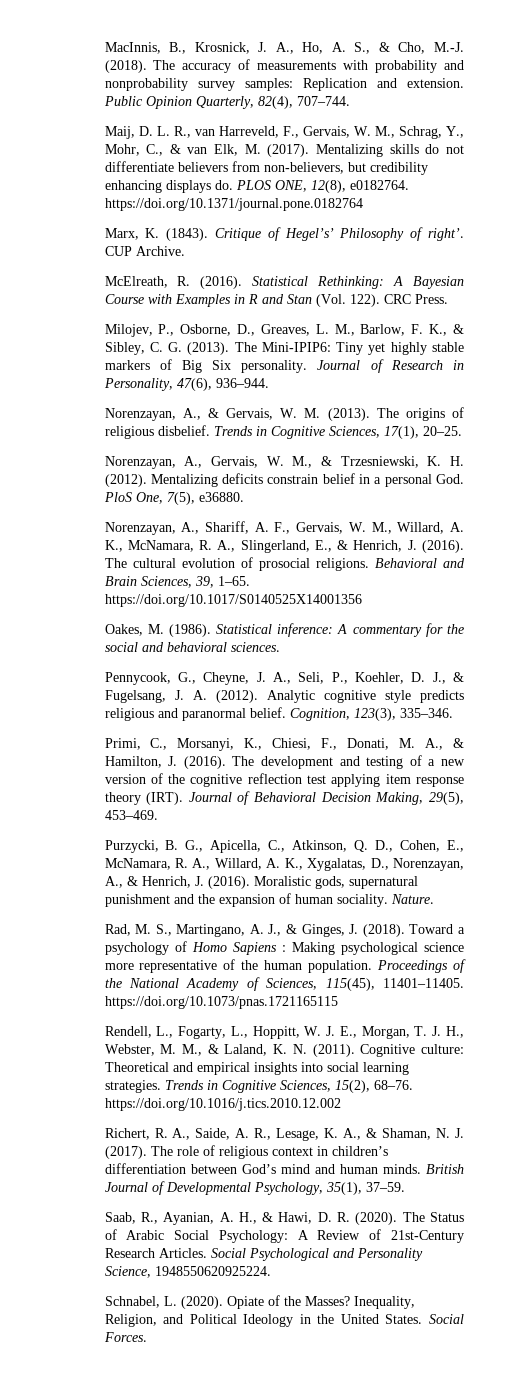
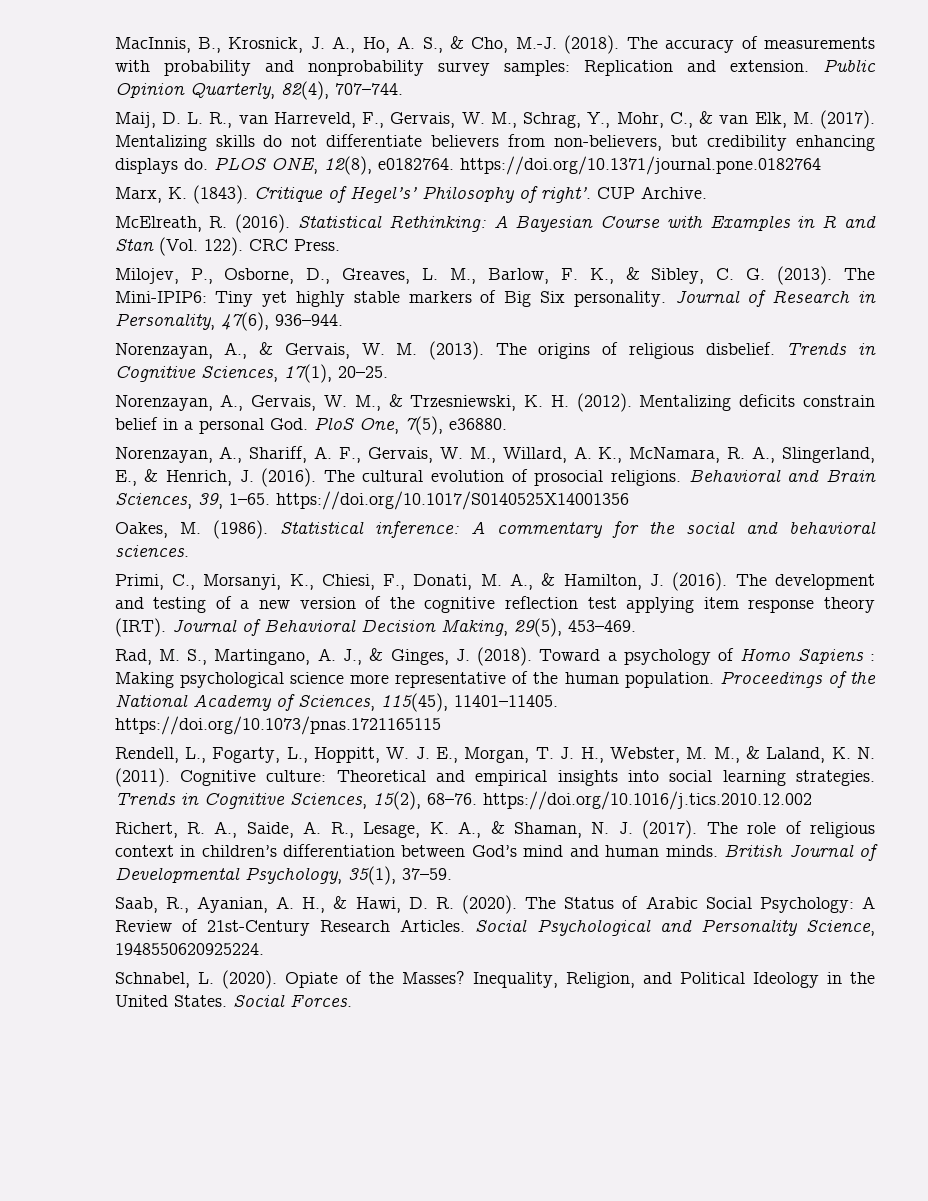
[104,672,464,685] [104,690,464,703] [104,707,453,721] // Pennycook, G., Cheyne, J. A., Seli, P., Koehler, D. J., & Fugelsang, J. A. (2012). Analytic cognitive style predicts religious and paranormal belief. Cognition, 123(3), 335–346. -> (189, 551) none
[104,840,464,853] [104,858,464,871] [104,876,418,889] [104,893,434,907] // Purzycki, B. G., Apicella, C., Atkinson, Q. D., Cohen, E., McNamara, R. A., Willard, A. K., Xygalatas, D., Norenzayan, A., & Henrich, J. (2016). Moralistic gods, supernatural punishment and the expansion of human sociality. Nature. -> (636, 626) none

